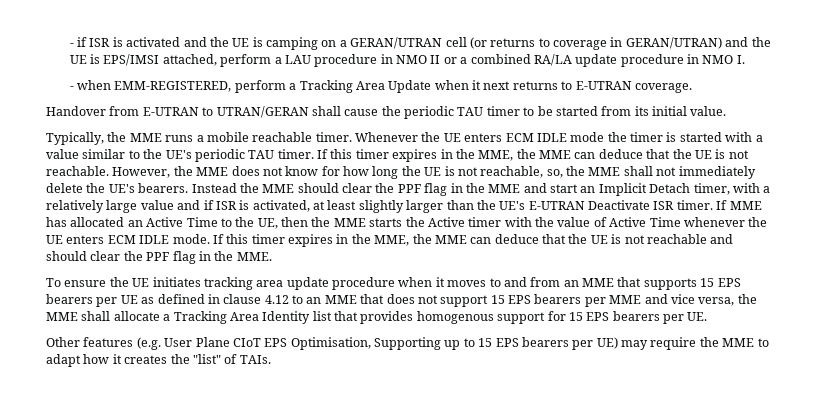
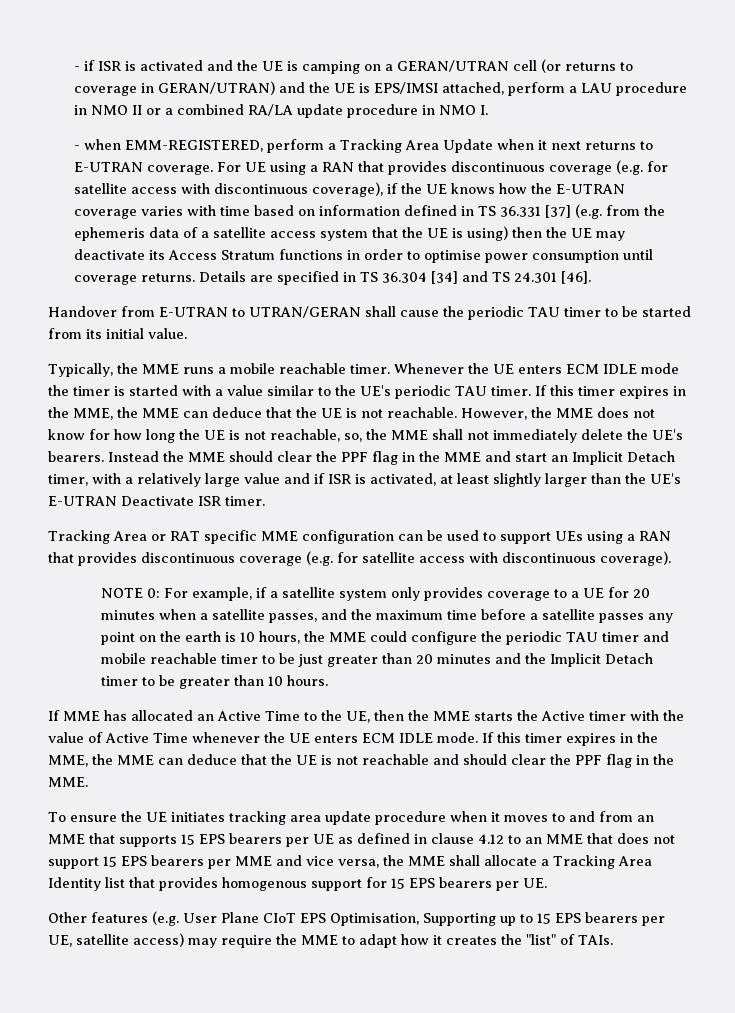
(692, 88) none -> [217,160,669,175] [74,182,626,197] [74,204,666,219] [74,226,626,241] [74,249,654,263] [74,271,592,285] For UE using a RAN that provides discontinuous coverage (e.g. for satellite access with discontinuous coverage), if the UE knows how the E-UTRAN coverage varies with time based on information defined in TS 36.331 [37] (e.g. from the ephemeris data of a satellite access system that the UE is using) then the UE may deactivate its Access Stratum functions in order to optimise power consumption until coverage returns. Details are specified in TS 36.304 [34] and TS 24.301 [46].
(713, 205) none -> [48,530,671,544] [48,551,671,566] [100,587,650,601] [100,609,673,623] [100,631,669,645] [100,653,653,667] [100,675,328,689] // Tracking Area or RAT specific MME configuration can be used to support UEs using a RAN that provides discontinuous coverage (e.g. for satellite access with discontinuous coverage). // NOTE 0: For example, if a satellite system only provides coverage to a UE for 20 minutes when a satellite passes, and the maximum time before a satellite passes any point on the earth is 10 hours, the MME could configure the periodic TAU timer and mobile reachable timer to be just greater than 20 minutes and the Implicit Detach timer to be greater than 10 hours. //
[596,337,618,349] UE) -> [48,933,184,947] UE, satellite access)

